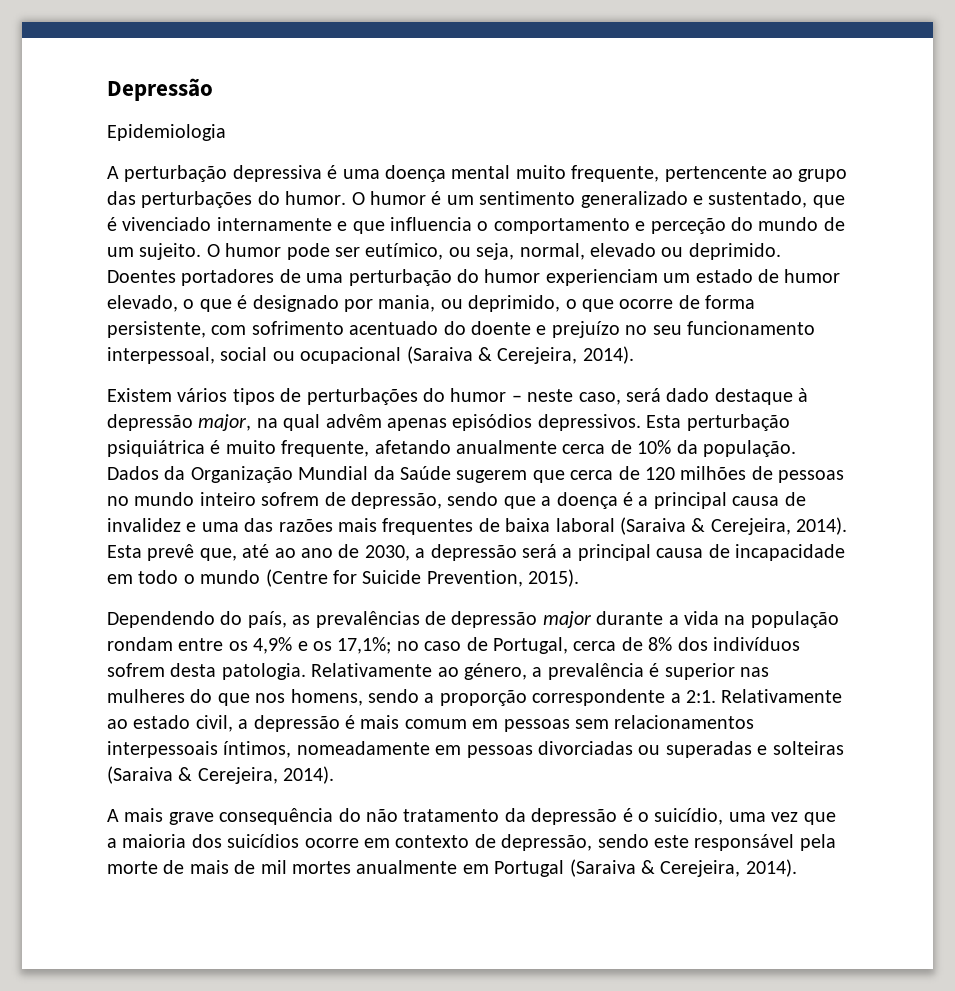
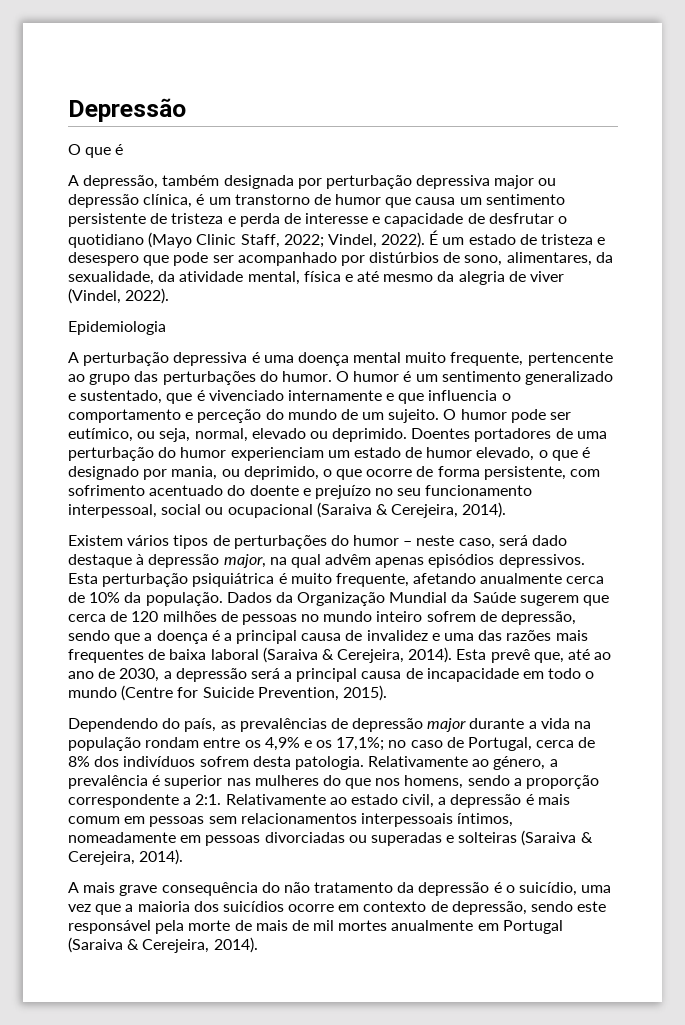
(213, 89) none -> [68,144,124,158] [68,175,557,189] [68,194,565,208] [68,213,568,227] [68,230,606,248] [68,252,613,266] [68,271,565,285] [68,288,170,304] // O que é // A depressão, também designada por perturbação depressiva major ou depressão clínica, é um transtorno de humor que causa um sentimento persistente de tristeza e perda de interesse e capacidade de desfrutar o quotidiano (Mayo Clinic Staff, 2022; Vindel, 2022). É um estado de tristeza e desespero que pode ser acompanhado por distúrbios de sono, alimentares, da sexualidade, da atividade mental, física e até mesmo da alegria de viver (Vindel, 2022).

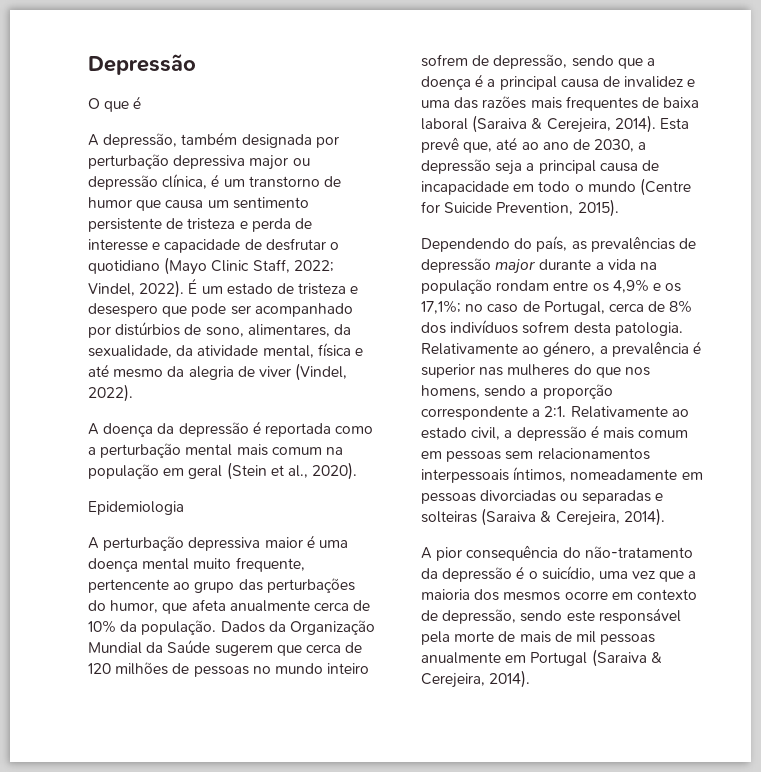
(170, 296) none -> [88,421,374,437] [88,443,343,458] [88,462,358,480] // A doença da depressão é reportada como a perturbação mental mais comum na população em geral (Stein et al., 2020).
(248, 359) none -> [264,537,303,548] maior
[281,371,614,385] [68,390,511,404] [68,409,572,423] [68,428,607,442] [68,447,591,461] [68,466,601,480] [68,485,533,499] [68,502,507,518] [68,535,568,549] [68,554,585,568] [68,573,477,587] humor. O humor é um sentimento generalizado e sustentado, que é vivenciado internamente e que influencia o comportamento e perceção do mundo de um sujeito. O humor pode ser eutímico, ou seja, normal, elevado ou deprimido. Doentes portadores de uma perturbação do humor experienciam um estado de humor elevado, o que é designado por mania, ou deprimido, o que ocorre de forma persistente, com sofrimento acentuado do doente e prejuízo no seu funcionamento interpessoal, social ou ocupacional (Saraiva & Cerejeira, 2014). // Existem vários tipos de perturbações do humor – neste caso, será dado destaque à depressão major, na qual advêm apenas episódios depressivos. Esta perturbação psiquiátrica é muito frequente, afetando -> [110,599,226,614] humor, que afeta
[250,668,280,679] será -> [495,160,523,175] seja
[370,832,442,846] superadas -> [581,490,651,504] separadas
[83,882,394,896] mais grave consequência do não tratamento -> [436,545,693,561] pior consequência do não-tratamento
[222,901,284,912] suicídios -> [503,592,561,601] mesmos
[338,920,388,931] mortes -> [600,634,656,645] pessoas

